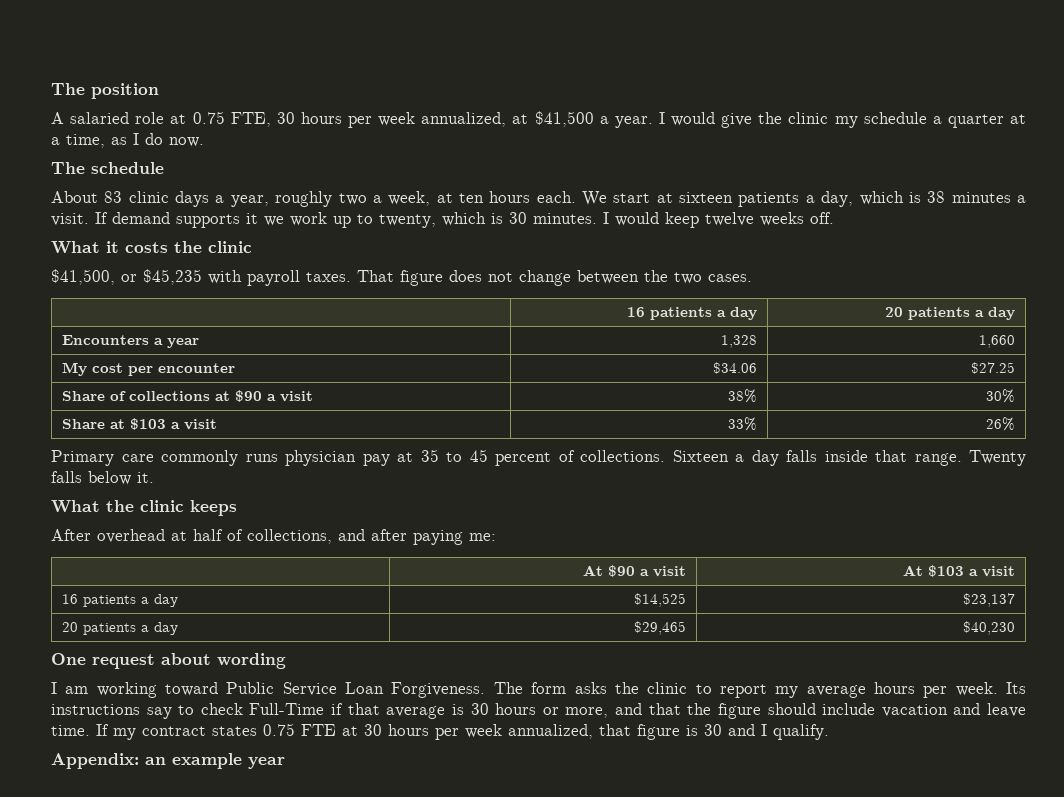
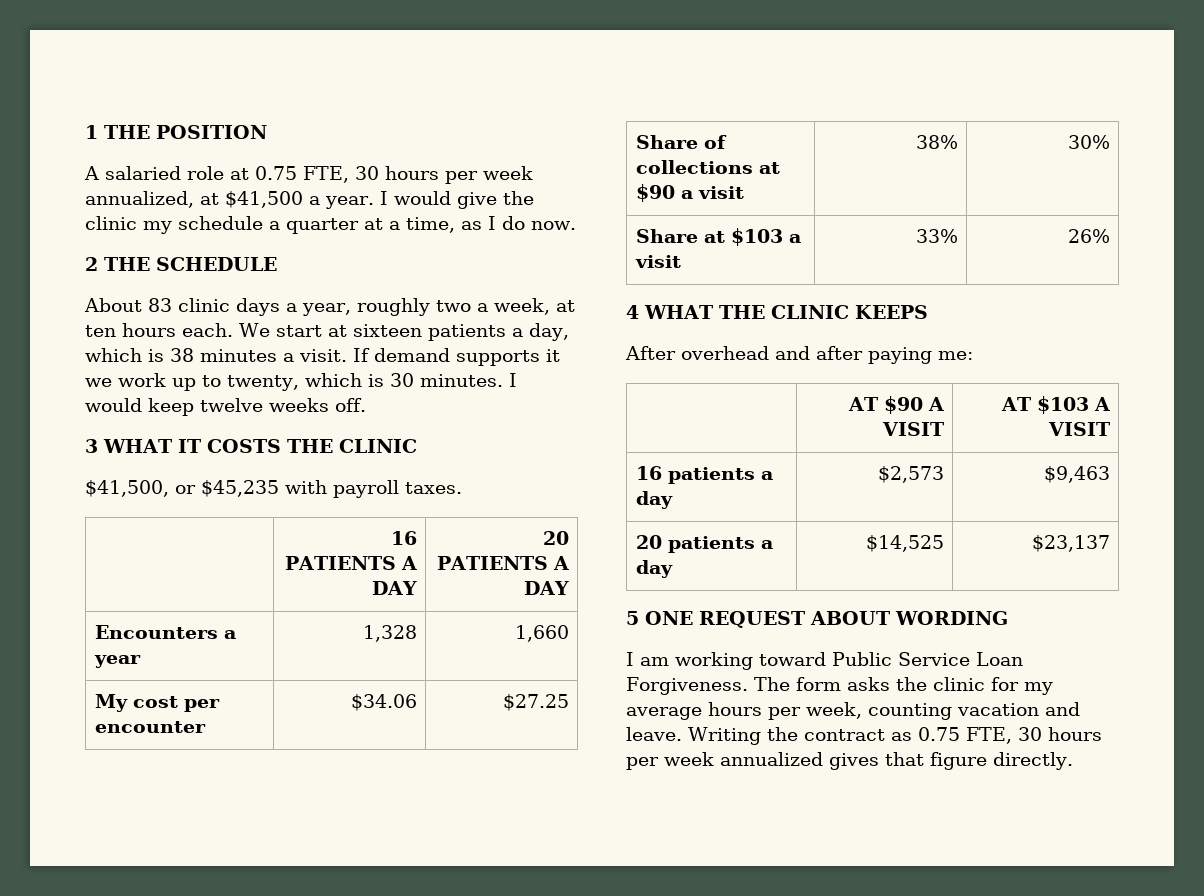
[51,83,159,99] The position -> [85,125,267,139] 1 THE POSITION
[51,162,164,174] The schedule -> [85,257,277,271] 2 THE SCHEDULE
[51,241,252,254] What it costs the clinic -> [85,439,417,453] 3 WHAT IT COSTS THE CLINIC
[357,270,752,286] [626,307,757,320] [884,307,1015,320] That figure does not change between the two cases. // | 16 patients a day | 20 patients a day -> [390,531,417,545] [284,556,417,570] [371,581,417,595] [542,531,569,545] [436,556,569,570] [523,581,569,595] // | 16 PATIENTS A DAY | 20 PATIENTS A DAY
[51,449,1026,466] [51,471,154,485] [51,500,237,516] [51,529,496,545] [582,565,686,577] [902,565,1015,577] [62,594,179,607] [633,593,686,607] [962,593,1015,607] [62,622,179,635] [633,621,686,635] [962,621,1015,635] [51,653,286,669] Primary care commonly runs physician pay at 35 to 45 percent of collections. Sixteen a day falls inside that range. Twenty falls below it. // What the clinic keeps // After overhead at half of collections, and after paying me: // | At $90 a visit | At $103 a visit // 16 patients a day | $14,525 | $23,137 // 20 patients a day | $29,465 | $40,230 // One request about wording -> [626,305,928,319] [625,346,973,364] [847,396,944,414] [881,422,944,436] [1000,396,1110,414] [1047,422,1110,436] [635,466,773,484] [635,491,673,509] [877,466,944,483] [1043,466,1110,483] [635,535,773,553] [635,560,673,578] [865,535,944,552] [1031,535,1110,552] [626,611,1008,628] 4 WHAT THE CLINIC KEEPS // After overhead and after paying me: // | AT $90 A VISIT | AT $103 A VISIT // 16 patients a day | $2,573 | $9,463 // 20 patients a day | $14,525 | $23,137 // 5 ONE REQUEST ABOUT WORDING
[695,684,767,698] to report -> [990,677,1019,691] for
[955,682,1027,696] [51,703,1026,719] [51,723,829,740] [51,753,285,769] week. Its instructions say to check Full-Time if that average is 30 hours or more, and that the figure should include vacation and leave time. If my contract states 0.75 FTE at 30 hours per week annualized, that figure is 30 and I qualify. // Appendix: an example year -> [806,702,1080,720] [626,727,1102,745] [626,752,1073,770] week, counting vacation and leave. Writing the contract as 0.75 FTE, 30 hours per week annualized gives that figure directly.

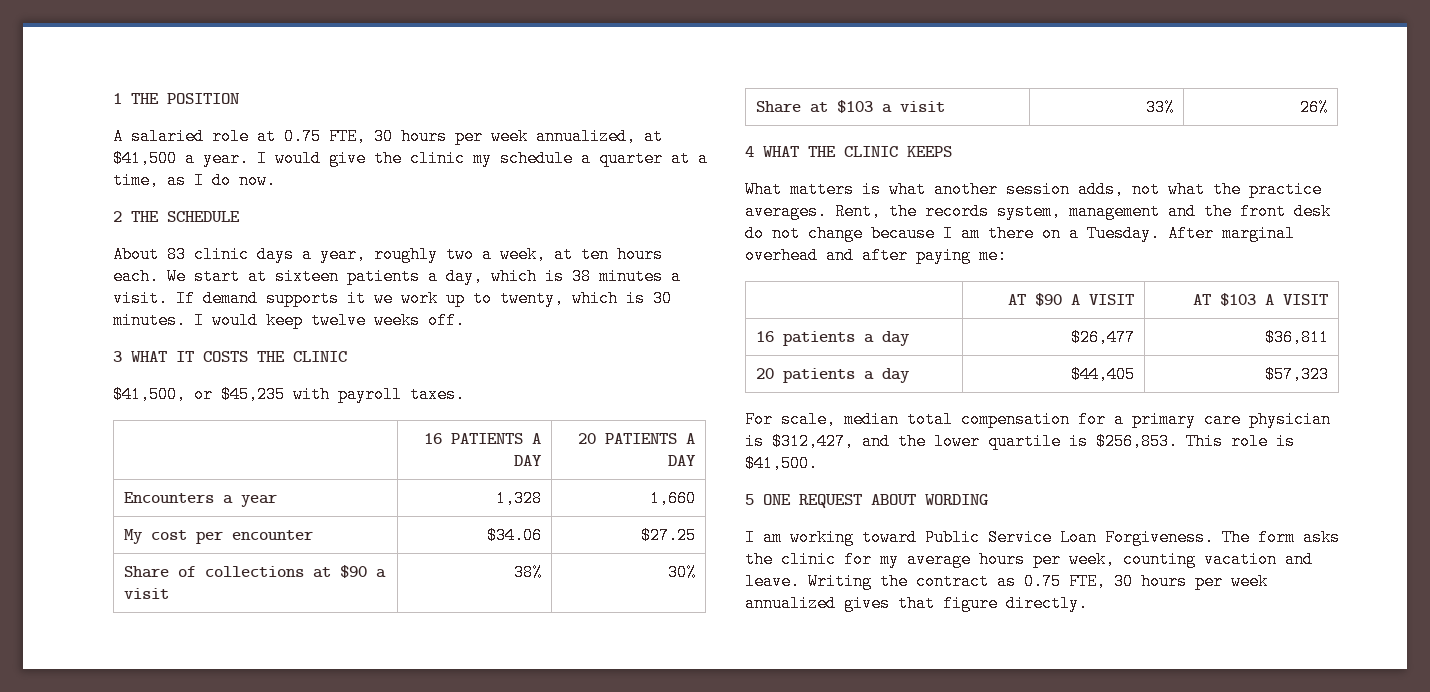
[625,346,676,360] After -> [745,181,1322,198] [745,203,1331,220] [745,225,1295,242] What matters is what another session adds, not what the practice averages. Rent, the records system, management and the front desk do not change because I am there on a Tuesday. After marginal
[877,466,944,483] [1043,466,1110,483] $2,573 | $9,463 -> [1070,329,1135,346] [1264,329,1329,346] $26,477 | $36,811
[865,535,944,552] [1031,535,1110,552] $14,525 | $23,137 -> [1070,366,1135,383] [1264,366,1329,383] [745,411,1331,428] [745,433,1295,450] [745,455,818,472] $44,405 | $57,323 // For scale, median total compensation for a primary care physician is $312,427, and the lower quartile is $256,853. This role is $41,500.

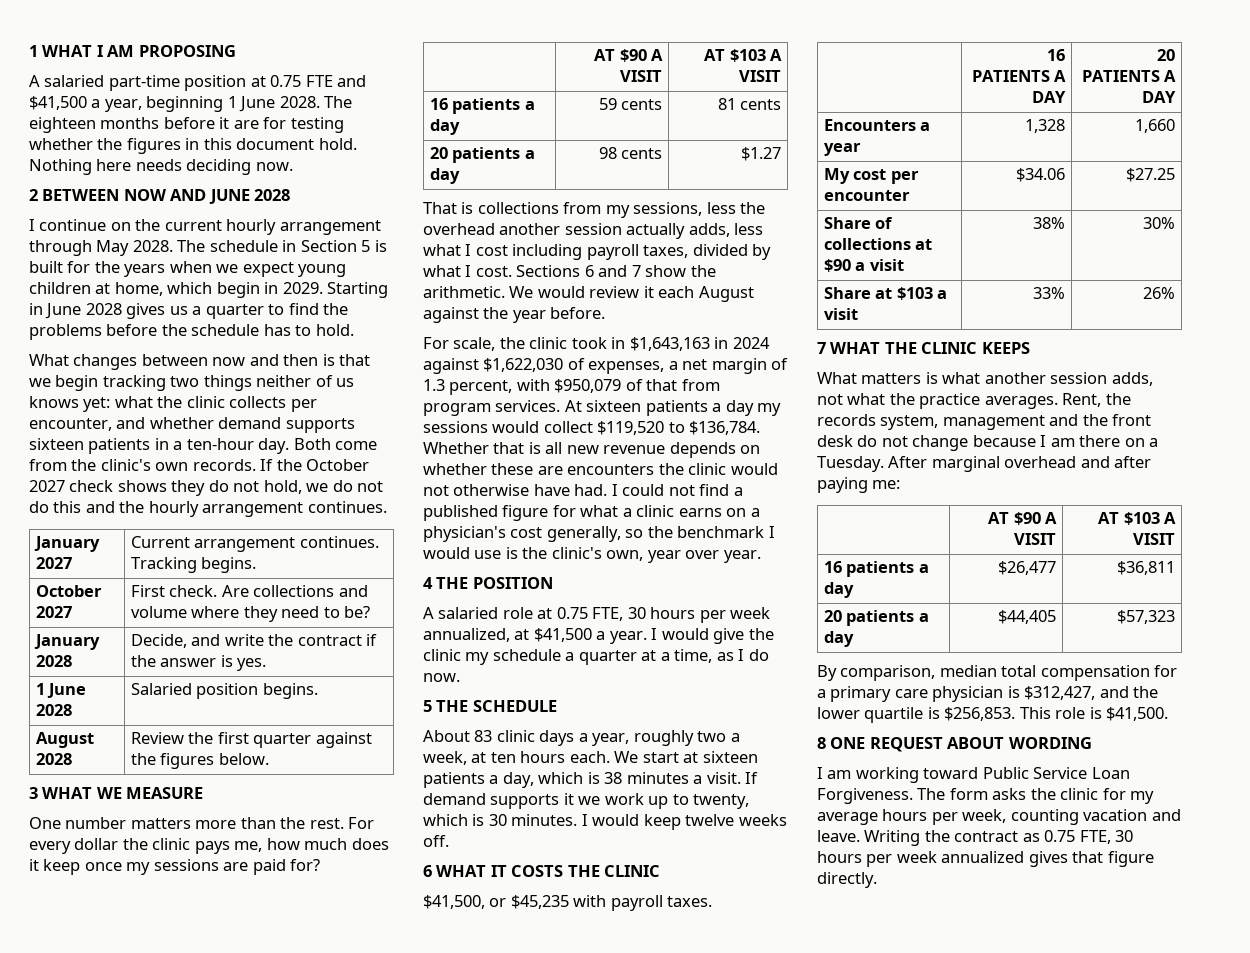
[113,93,122,104] 1 -> [29,45,236,57] [29,75,367,91] [29,96,353,112] [29,117,344,133] [29,138,357,154] [29,159,293,175] [29,189,291,204] [29,219,381,235] [29,240,387,256] [29,261,347,277] [29,282,389,298] [29,303,349,319] [29,324,354,340] [29,354,371,370] [29,375,355,391] [29,396,317,412] [29,417,355,433] [29,438,378,454] [29,459,370,471] [29,480,384,496] [29,501,387,517] [33,536,100,552] [35,557,72,569] [130,536,379,552] [130,557,257,573] [35,585,102,597] [35,606,72,618] [130,585,368,597] [130,606,371,622] [33,634,100,650] [35,655,72,667] [130,634,378,648] [130,655,267,671] [35,683,87,698] [35,704,72,716] [130,683,318,699] [35,732,94,748] [35,753,72,765] [130,732,372,748] [130,753,269,769] [29,787,204,799] [29,817,375,829] [29,838,389,854] [29,859,321,875] [594,49,664,62] [620,70,663,82] [704,49,783,62] [739,70,782,82] [429,98,535,114] [429,119,460,135] [598,98,663,110] [717,98,782,110] [429,147,535,163] [429,168,460,184] [598,147,663,159] [741,147,782,161] [423,202,766,218] [423,223,764,239] [423,244,772,260] [423,265,716,277] [423,286,754,302] [423,307,606,323] [423,337,770,351] [423,358,789,374] [423,379,720,395] [423,400,782,416] [423,421,761,435] [423,442,761,458] [423,463,778,475] [423,484,743,496] [423,505,760,521] [423,526,775,542] [423,547,761,563] [423,577,433,589] 1 WHAT I AM PROPOSING // A salaried part-time position at 0.75 FTE and $41,500 a year, beginning 1 June 2028. The eighteen months before it are for testing whether the figures in this document hold. Nothing here needs deciding now. // 2 BETWEEN NOW AND JUNE 2028 // I continue on the current hourly arrangement through May 2028. The schedule in Section 5 is built for the years when we expect young children at home, which begin in 2029. Starting in June 2028 gives us a quarter to find the problems before the schedule has to hold. // What changes between now and then is that we begin tracking two things neither of us knows yet: what the clinic collects per encounter, and whether demand supports sixteen patients in a ten-hour day. Both come from the clinic's own records. If the October 2027 check shows they do not hold, we do not do this and the hourly arrangement continues. // January 2027 | Current arrangement continues. Tracking begins. // October 2027 | First check. Are collections and volume where they need to be? // January 2028 | Decide, and write the contract if the answer is yes. // 1 June 2028 | Salaried position begins. // August 2028 | Review the first quarter against the figures below. // 3 WHAT WE MEASURE // One number matters more than the rest. For every dollar the clinic pays me, how much does it keep once my sessions are paid for? // | AT $90 A VISIT | AT $103 A VISIT // 16 patients a day | 59 cents | 81 cents // 20 patients a day | 98 cents | $1.27 // That is collections from my sessions, less the overhead another session actually adds, less what I cost including payroll taxes, divided by what I cost. Sections 6 and 7 show the arithmetic. We would review it each August against the year before. // For scale, the clinic took in $1,643,163 in 2024 against $1,622,030 of expenses, a net margin of 1.3 percent, with $950,079 of that from program services. At sixteen patients a day my sessions would collect $119,520 to $136,784. Whether that is all new revenue depends on whether these are encounters the clinic would not otherwise have had. I could not find a published figure for what a clinic earns on a physician's cost generally, so the benchmark I would use is the clinic's own, year over year. // 4
[113,211,122,222] 2 -> [423,700,432,712] 5
[113,351,122,362] 3 -> [423,865,432,877] 6
[745,146,754,157] 4 -> [817,342,826,354] 7
[745,411,836,428] For scale, -> [817,665,936,681] By comparison,
[745,494,754,505] 5 -> [817,737,826,749] 8

